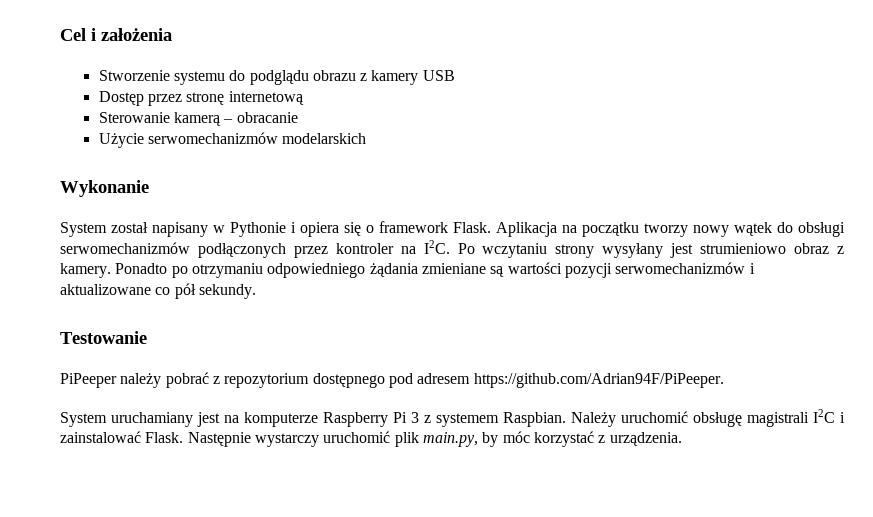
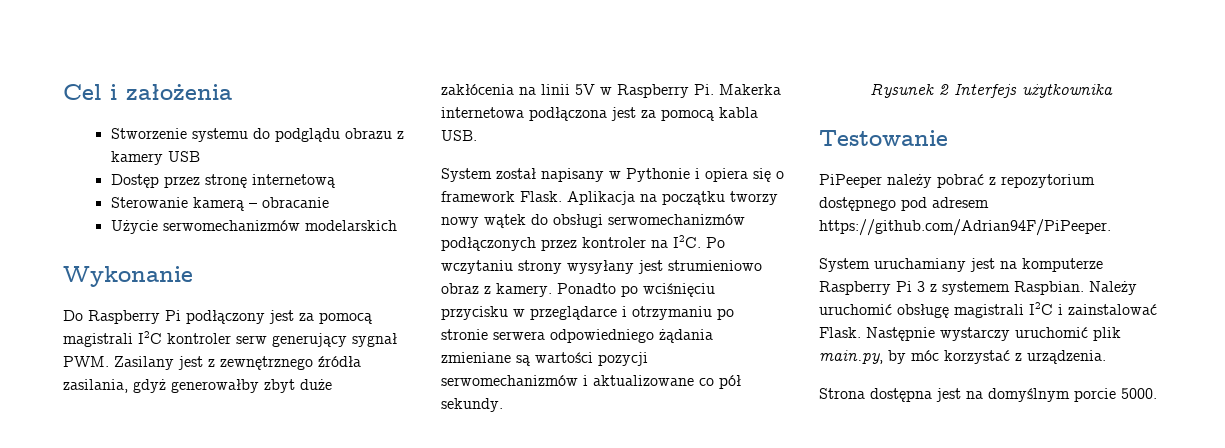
(149, 188) none -> [63,310,373,324] [63,331,397,347] [63,356,361,370] [63,379,332,393] [441,84,781,98] [441,107,758,121] [441,130,477,141] // Do Raspberry Pi podłączony jest za pomocą magistrali I2C kontroler serw generujący sygnał PWM. Zasilany jest z zewnętrznego źródła zasilania, gdyż generowałby zbyt duże zakłócenia na linii 5V w Raspberry Pi. Makerka internetowa podłączona jest za pomocą kabla USB.
[191,263,263,278] otrzymaniu -> [643,283,715,297] [441,306,734,320] [441,329,545,340] wciśnięciu przycisku w przeglądarce i otrzymaniu po stronie serwera
(256, 291) none -> [869,83,1113,98] // Rysunek 2 Interfejs użytkownika
(682, 439) none -> [819,388,1157,402] // Strona dostępna jest na domyślnym porcie 5000.

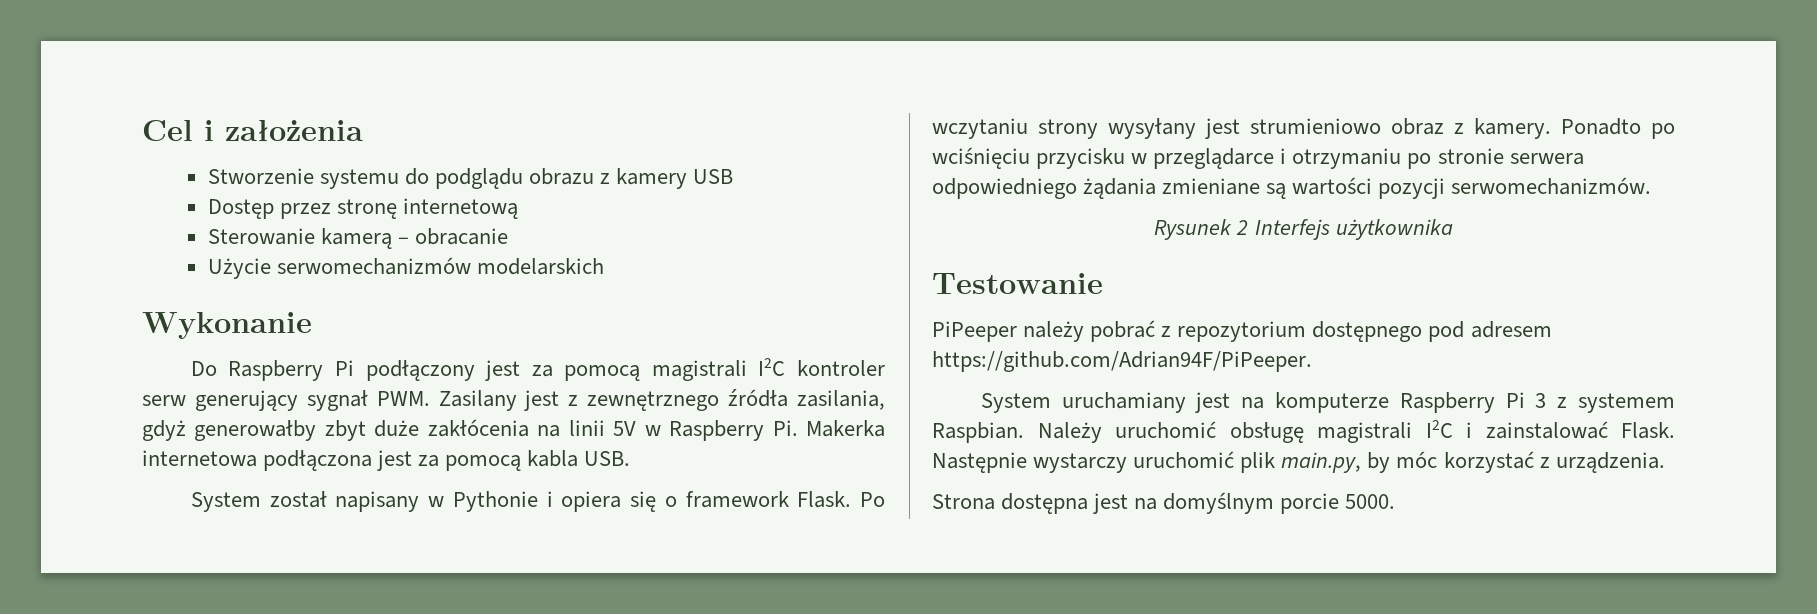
[567,191,778,205] [441,214,745,228] [441,235,701,251] Aplikacja na początku tworzy nowy wątek do obsługi serwomechanizmów podłączonych przez kontroler na I2C. -> (852, 499) none
[441,375,741,389] [441,398,503,412] serwomechanizmów i aktualizowane co pół sekundy. -> [1451,177,1652,195] serwomechanizmów.

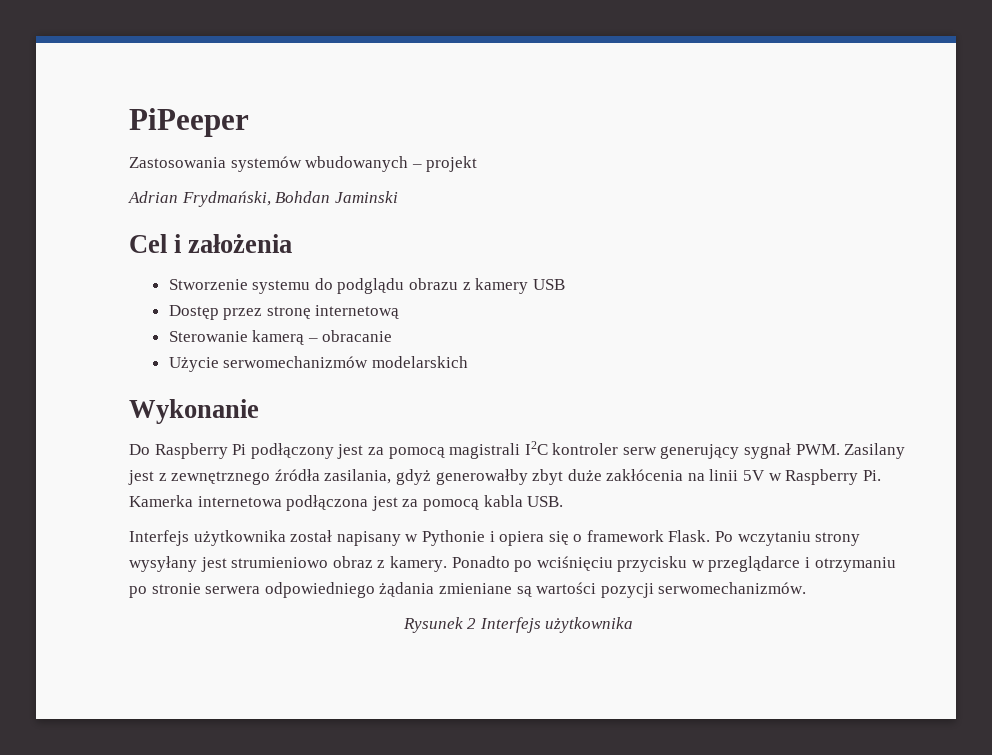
(142, 130) none -> [129,108,249,137] [129,156,478,172] [128,191,398,207] PiPeeper // Zastosowania systemów wbudowanych – projekt // Adrian Frydmański, Bohdan Jaminski //
[806,420,885,437] Makerka -> [129,495,193,507] Kamerka
[190,492,261,512] System -> [129,530,286,546] Interfejs użytkownika
[932,273,1103,294] [932,320,1552,342] [932,351,1312,372] [980,392,1675,413] [932,420,1675,443] [932,451,1665,473] [932,492,1396,514] // Testowanie // PiPeeper należy pobrać z repozytorium dostępnego pod adresem https://github.com/Adrian94F/PiPeeper. // System uruchamiany jest na komputerze Raspberry Pi 3 z systemem Raspbian. Należy uruchomić obsługę magistrali I2C i zainstalować Flask. Następnie wystarczy uruchomić plik main.py, by móc korzystać z urządzenia. // Strona dostępna jest na domyślnym porcie 5000. -> (634, 625) none

